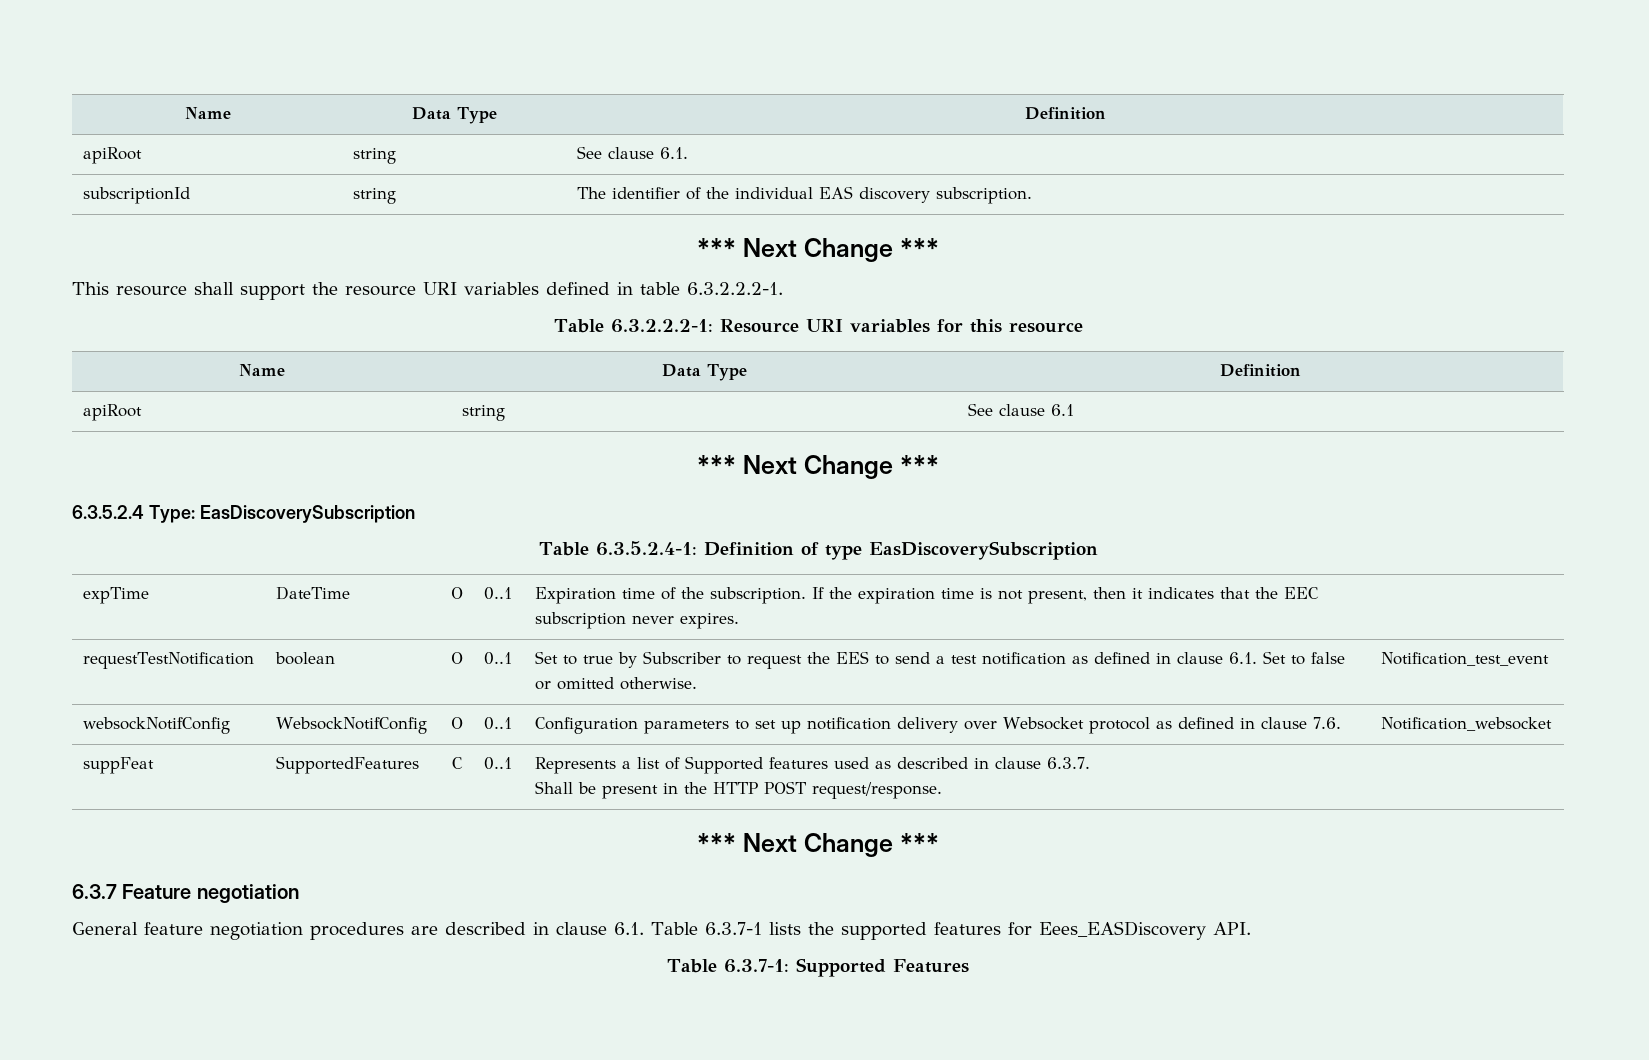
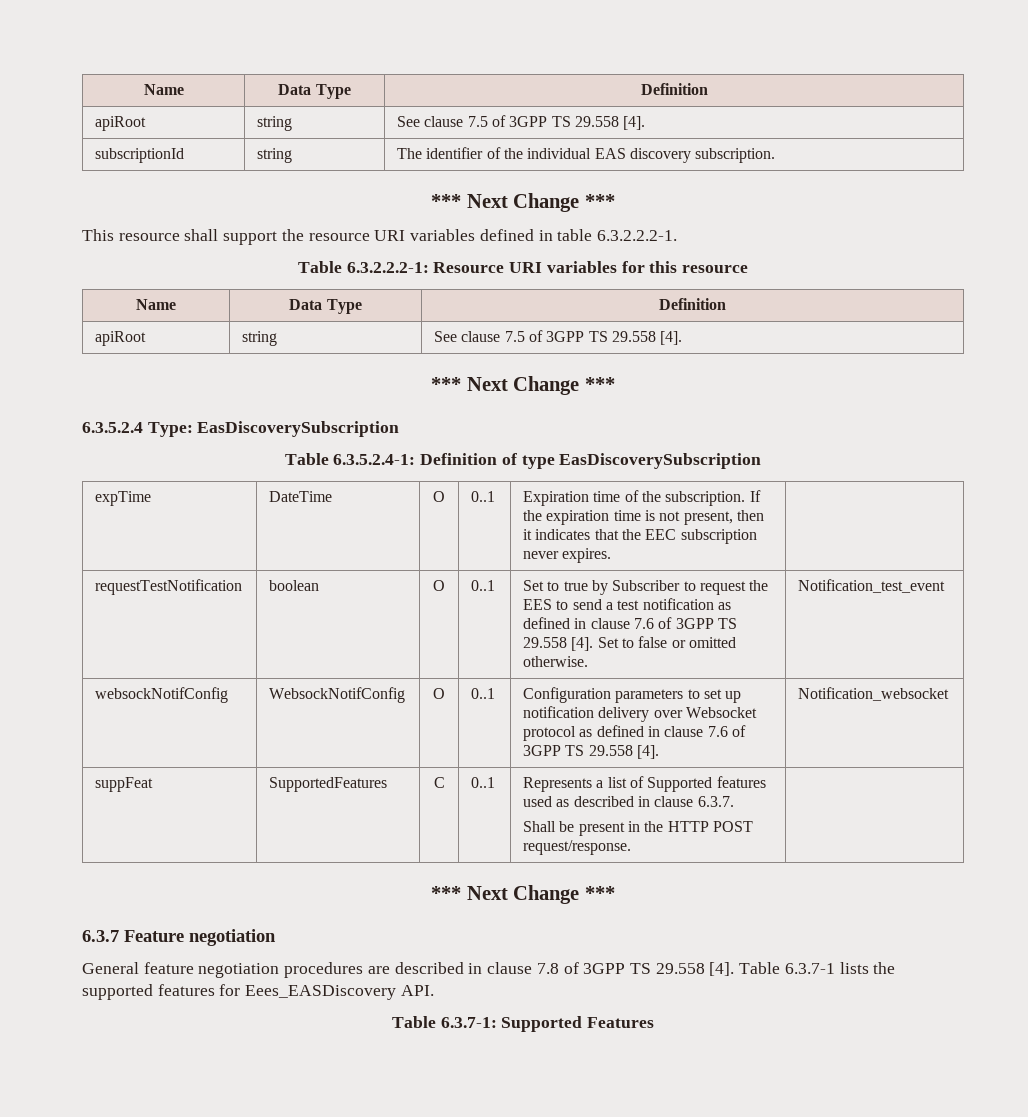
[184,107,231,119] [412,107,498,124] [1024,107,1106,120] [82,147,142,164] [352,148,396,164] [576,146,688,159] Name | Data Type | Definition // apiRoot | string | See clause 6.1. -> [143,84,184,95] [278,84,351,99] [640,83,708,95] [95,116,147,131] [257,116,293,131] [397,115,646,130] Name | Data Type | Definition // apiRoot | string | See clause 7.5 of 3GPP TS 29.558 [4].
[1050,404,1074,416] 6.1 -> [504,330,683,345] 7.5 of 3GPP TS 29.558 [4].
[1228,652,1257,664] 6.1. -> [634,617,738,629] [523,637,594,651] 7.6 of 3GPP TS 29.558 [4].
[1312,717,1341,729] 7.6. -> [707,725,747,737] [523,745,660,759] 7.6 of 3GPP TS 29.558 [4].
[614,922,644,935] 6.1. -> [536,962,735,976] 7.8 of 3GPP TS 29.558 [4].

